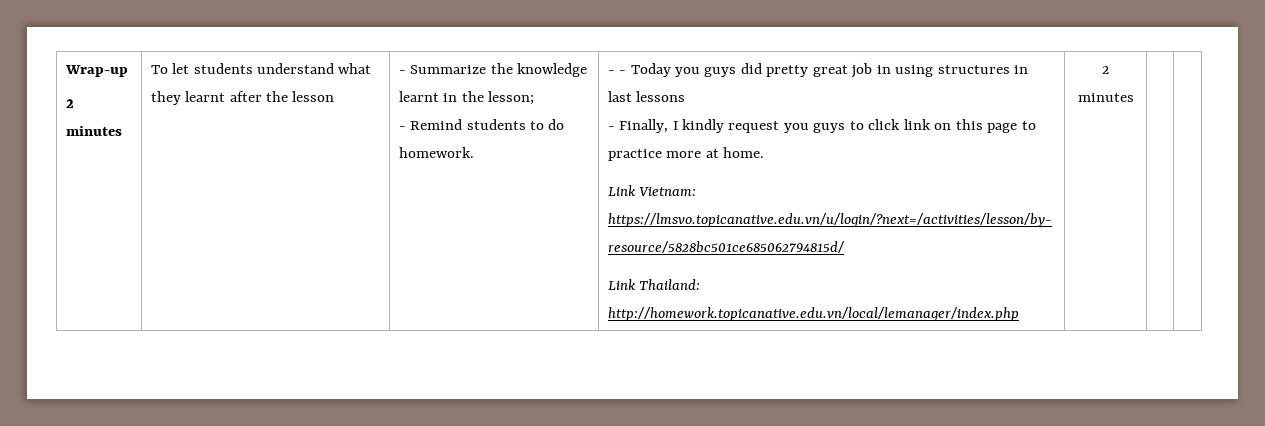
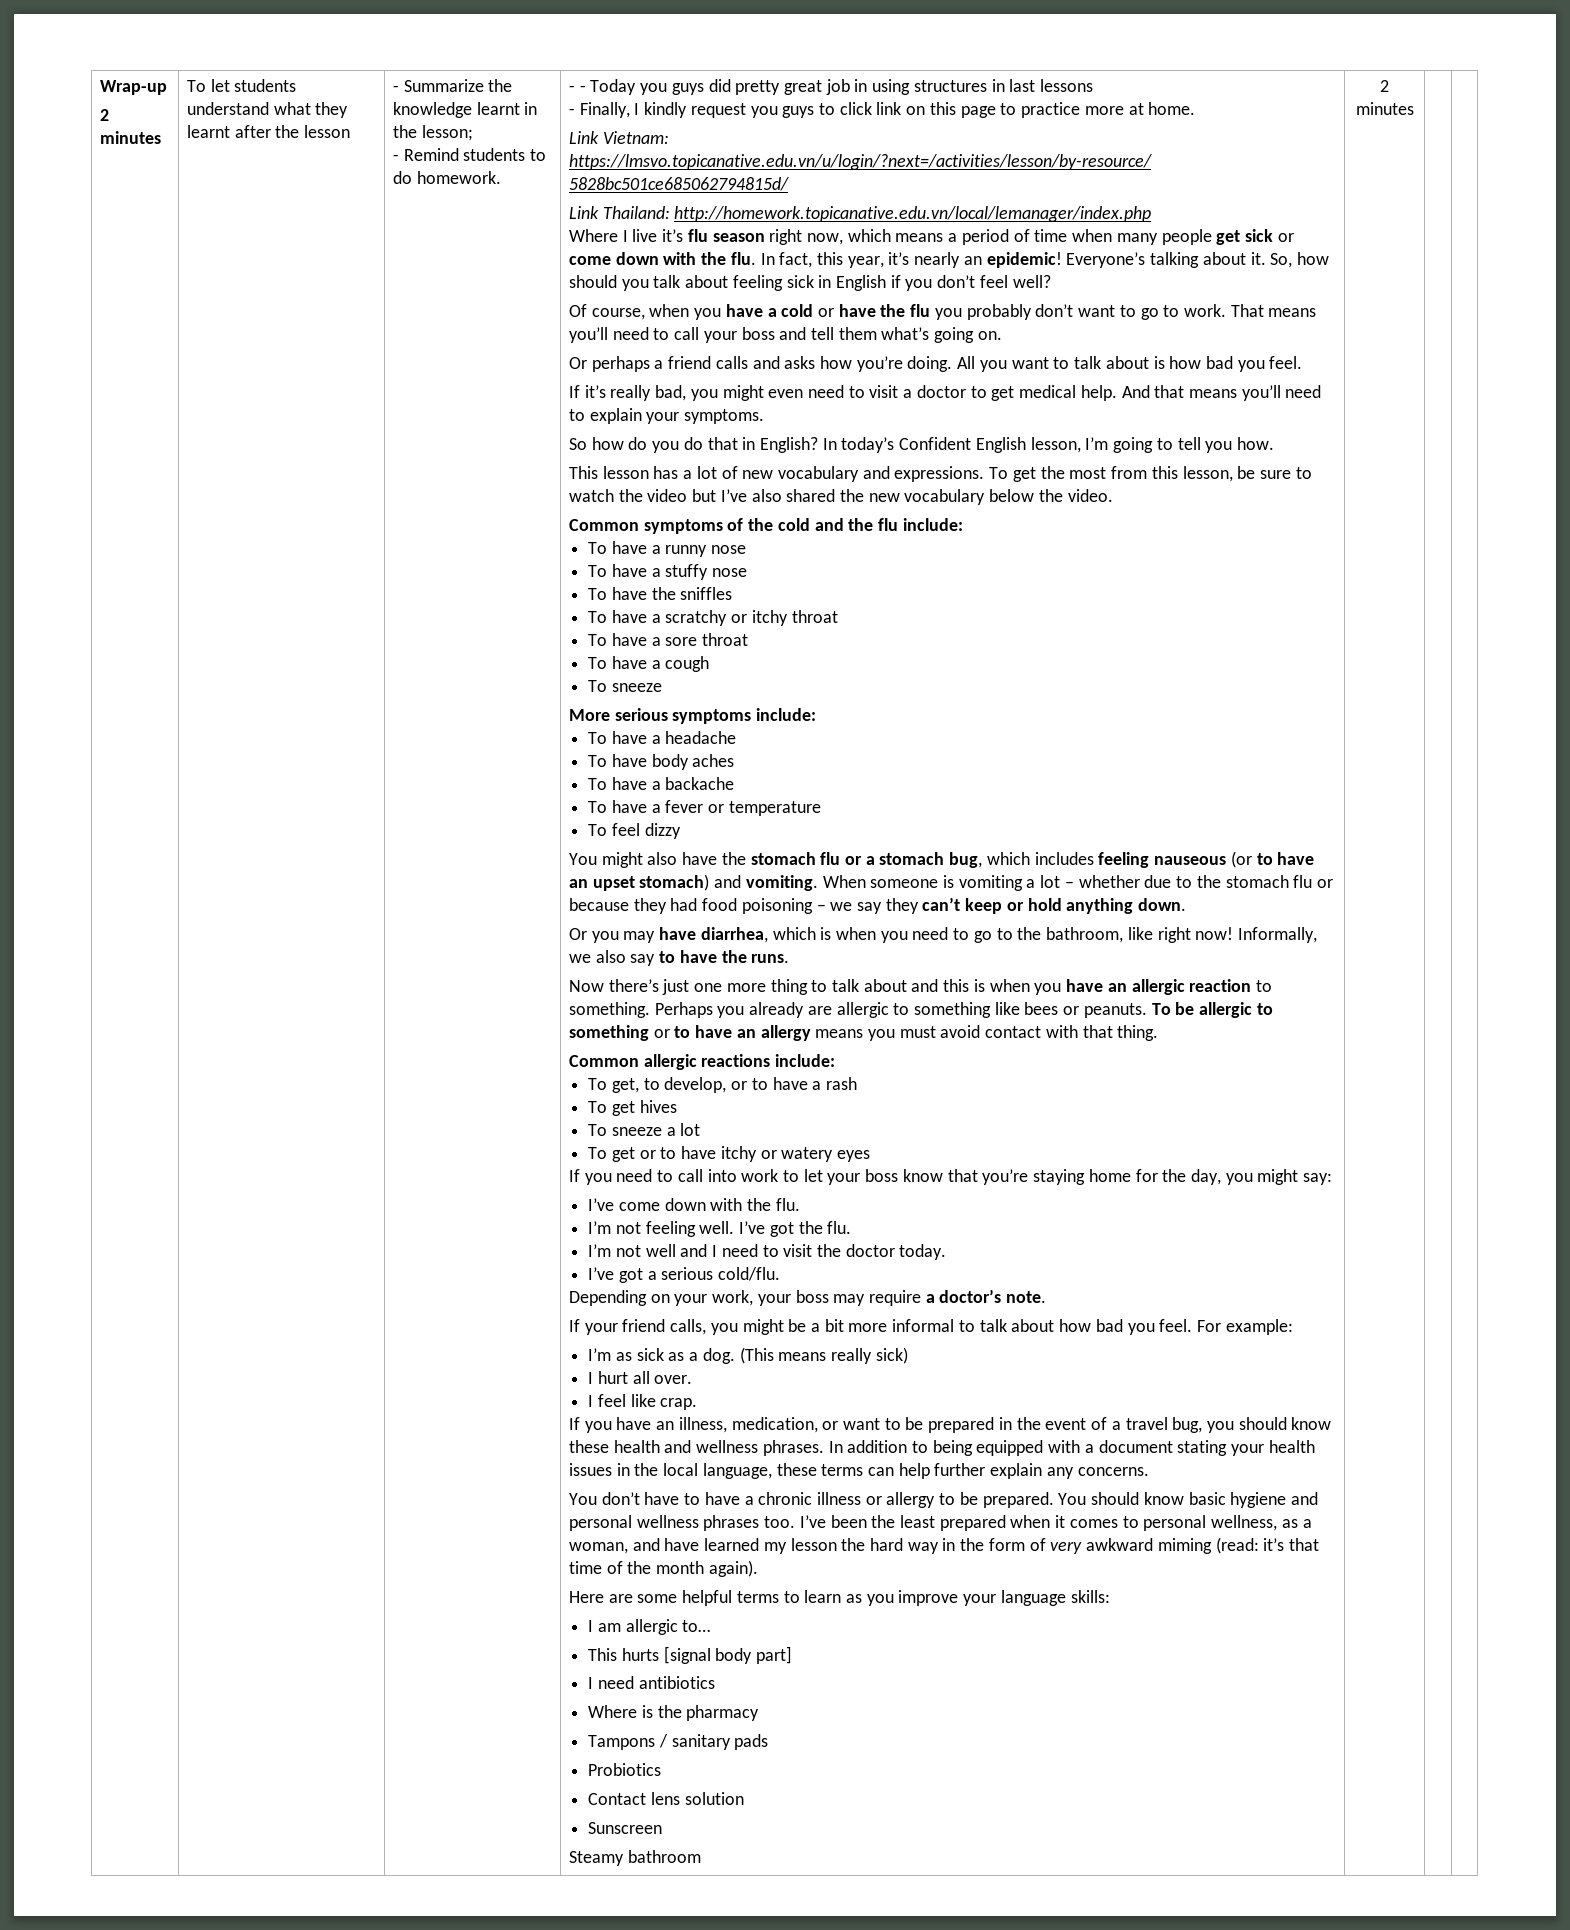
(1019, 314) none -> [568,229,1294,245] [568,252,1330,268] [568,275,1051,291] [568,304,1317,320] [568,327,1002,343] [568,356,1303,372] [568,385,1322,401] [568,408,765,424] [568,437,1275,453] [568,466,1312,482] [568,489,1113,505] [568,518,963,534] [588,541,747,557] [588,564,748,580] [588,587,733,600] [588,610,838,626] [588,633,749,646] [588,656,710,672] [588,680,662,692] [568,708,817,724] [588,731,737,744] [588,754,735,770] [588,777,735,790] [588,800,821,816] [588,823,681,839] [568,851,1315,868] [568,874,1334,891] [568,897,1187,914] [568,927,1318,943] [568,950,790,966] [568,979,1273,995] [568,1002,1273,1018] [568,1025,1159,1041] [568,1054,836,1070] [588,1077,858,1093] [588,1100,677,1116] [588,1123,701,1136] [588,1146,871,1162] [568,1169,1333,1185] [588,1198,800,1211] [588,1221,852,1237] [588,1244,947,1260] [588,1267,781,1283] [568,1289,1047,1306] [568,1319,1293,1335] [588,1347,908,1364] [588,1371,693,1384] [588,1394,698,1410] [568,1417,1332,1433] [568,1440,1315,1456] [568,1463,1149,1479] [568,1492,1319,1508] [568,1515,1312,1531] [568,1537,1320,1554] [568,1560,758,1577] [568,1590,1110,1606] [588,1619,711,1635] [588,1646,793,1664] [588,1676,715,1689] [588,1705,760,1721] [588,1734,769,1750] [588,1763,662,1776] [588,1792,744,1805] [588,1822,663,1834] [568,1850,701,1866] // Where I live it’s flu season right now, which means a period of time when many people get sick or come down with the flu. In fact, this year, it’s nearly an epidemic! Everyone’s talking about it. So, how should you talk about feeling sick in English if you don’t feel well? // Of course, when you have a cold or have the flu you probably don’t want to go to work. That means you’ll need to call your boss and tell them what’s going on. // Or perhaps a friend calls and asks how you’re doing. All you want to talk about is how bad you feel. // If it’s really bad, you might even need to visit a doctor to get medical help. And that means you’ll need to explain your symptoms. // So how do you do that in English? In today’s Confident English lesson, I’m going to tell you how. // This lesson has a lot of new vocabulary and expressions. To get the most from this lesson, be sure to watch the video but I’ve also shared the new vocabulary below the video. // Common symptoms of the cold and the flu include: // To have a runny nose // To have a stuffy nose // To have the sniffles // To have a scratchy or itchy throat // To have a sore throat // To have a cough // To sneeze // More serious symptoms include: // To have a headache // To have body aches // To have a backache // To have a fever or temperature // To feel dizzy // You might also have the stomach flu or a stomach bug, which includes feeling nauseous (or to have an upset stomach) and vomiting. When someone is vomiting a lot – whether due to the stomach flu or because they had food poisoning – we say they can’t keep or hold anything down. // Or you may have diarrhea, which is when you need to go to the bathroom, like right now! Informally, we also say to have the runs. // Now there’s just one more thing to talk about and this is when you have an allergic reaction to something. Perhaps you already are allergic to something like bees or peanuts. To be allergic to something or to have an allergy means you must avoid contact with that thing. // Common allergic reactions include: // To get, to develop, or to have a rash // To get hives // To sneeze a lot // To get or to have itchy or watery eyes // If you need to call into work to let your boss know that you’re staying home for the day, you might say: // I’ve come down with the flu. // I’m not feeling well. I’ve got the flu. // I’m not well and I need to visit the doctor today. // I’ve got a serious cold/flu. // Depending on your work, your boss may require a doctor’s note. // If your friend calls, you might be a bit more informal to talk about how bad you feel. For example: // I’m as sick as a dog. (This means really sick) // I hurt all over. // I feel like crap. // If you have an illness, medication, or want to be prepared in the event of a travel bug, you should know these health and wellness phrases. In addition to being equipped with a document stating your health issues in the local language, these terms can help further explain any concerns. // You don’t have to have a chronic illness or allergy to be prepared. You should know basic hygiene and personal wellness phrases too. I’ve been the least prepared when it comes to personal wellness, as a woman, and have learned my lesson the hard way in the form of very awkward miming (read: it’s that time of the month again). // Here are some helpful terms to learn as you improve your language skills: // I am allergic to… // This hurts [signal body part] // I need antibiotics // Where is the pharmacy // Tampons / sanitary pads // Probiotics // Contact lens solution // Sunscreen // Steamy bathroom

